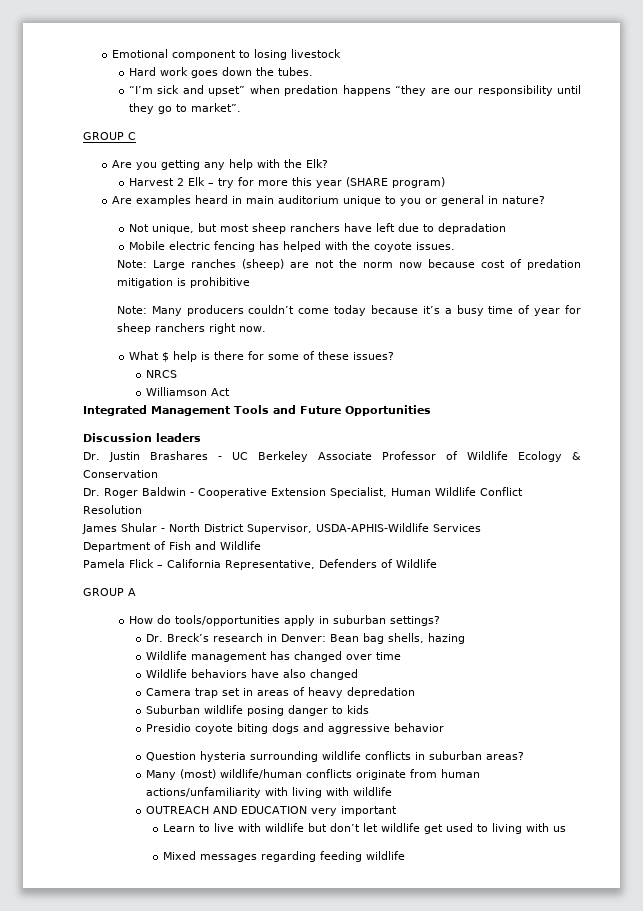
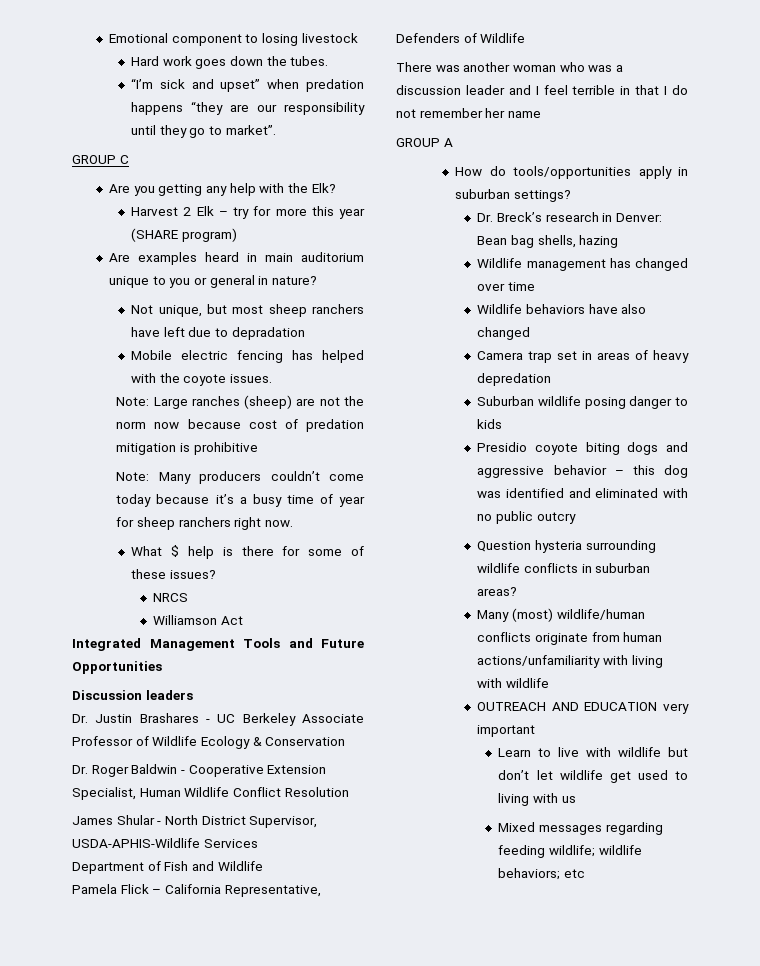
(437, 563) none -> [396,62,623,72] [396,85,688,95] [396,108,541,118] // There was another woman who was a discussion leader and I feel terrible in that I do not remember her name
(444, 727) none -> [614,465,688,478] [477,488,688,498] [477,511,576,524] – this dog was identified and eliminated with no public outcry
[365,851,405,860] wildlife -> [549,845,642,857] [498,868,586,880] wildlife; wildlife behaviors; etc

